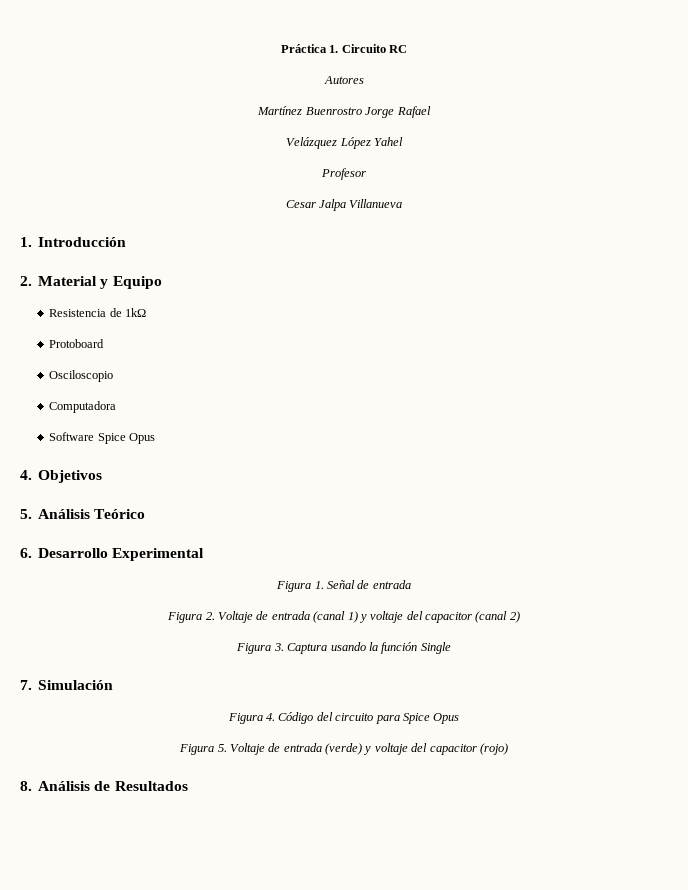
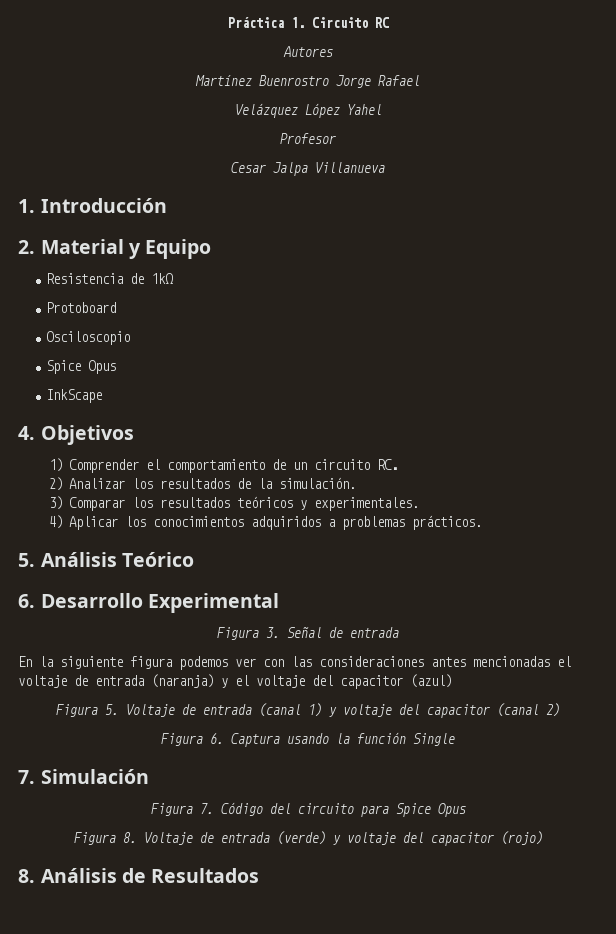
[49,401,117,413] [49,432,155,444] Computadora // Software Spice Opus -> [45,360,116,374] [45,389,102,403] Spice Opus // InkScape
(103, 476) none -> [49,458,398,473] [49,477,356,491] [49,496,419,511] [49,515,482,530] // 1) Comprender el comportamiento de un circuito RC. // 2) Analizar los resultados de la simulación. // 3) Comparar los resultados teóricos y experimentales. // 4) Aplicar los conocimientos adquiridos a problemas prácticos.
[314,581,324,589] 1. -> [266,627,280,638] 3.
[167,612,215,623] // Figura 2. -> [18,656,571,670] [18,674,452,689] [56,704,119,717] // En la siguiente figura podemos ver con las consideraciones antes mencionadas el voltaje de entrada (naranja) y el voltaje del capacitor (azul) // Figura 5.
[273,643,284,651] 3. -> [210,732,224,744] 6.
[266,713,276,721] 4. -> [199,803,214,814] 7.
[217,744,227,752] 5. -> [122,832,137,843] 8.

